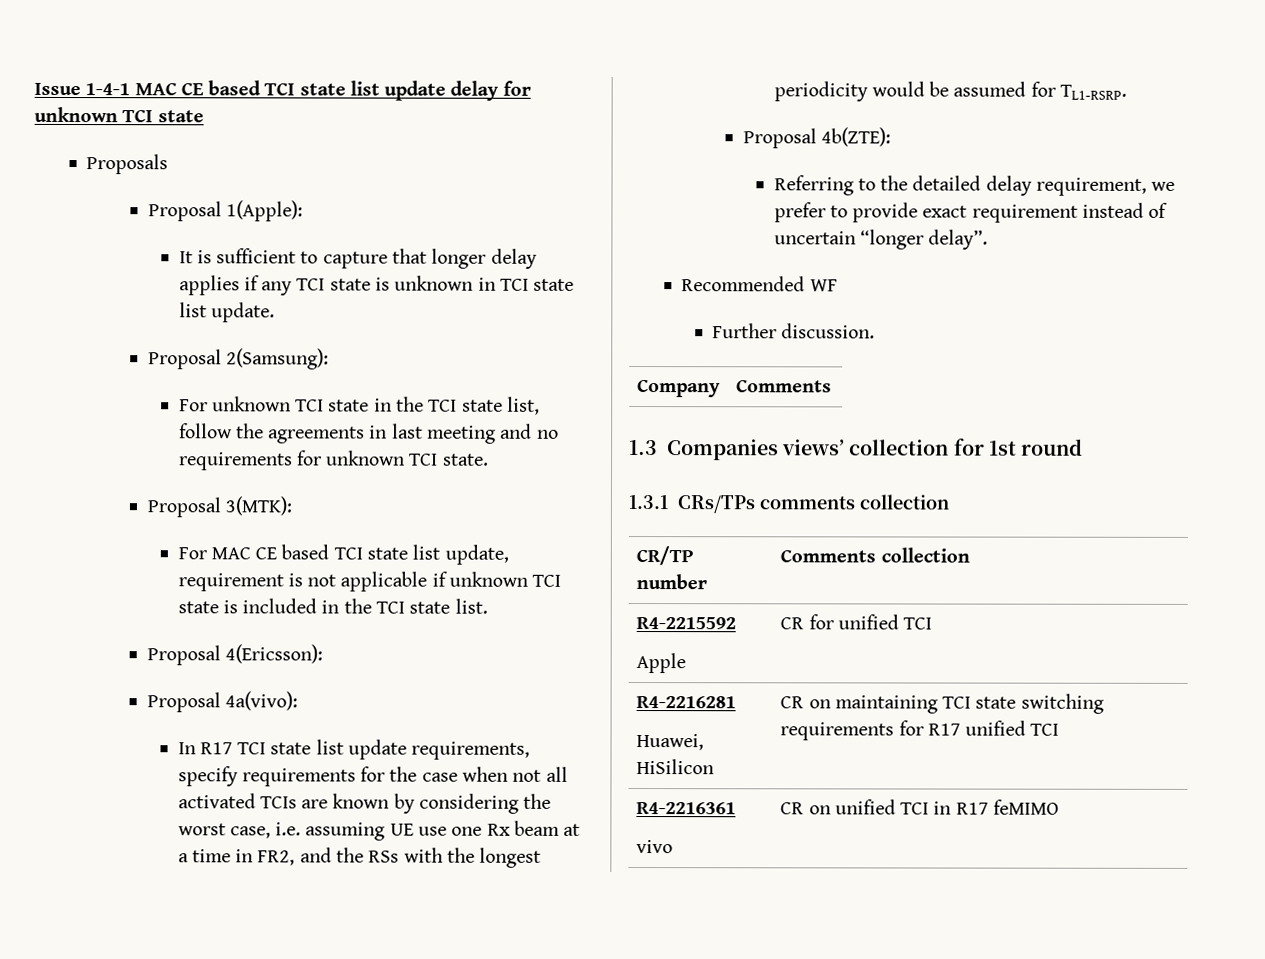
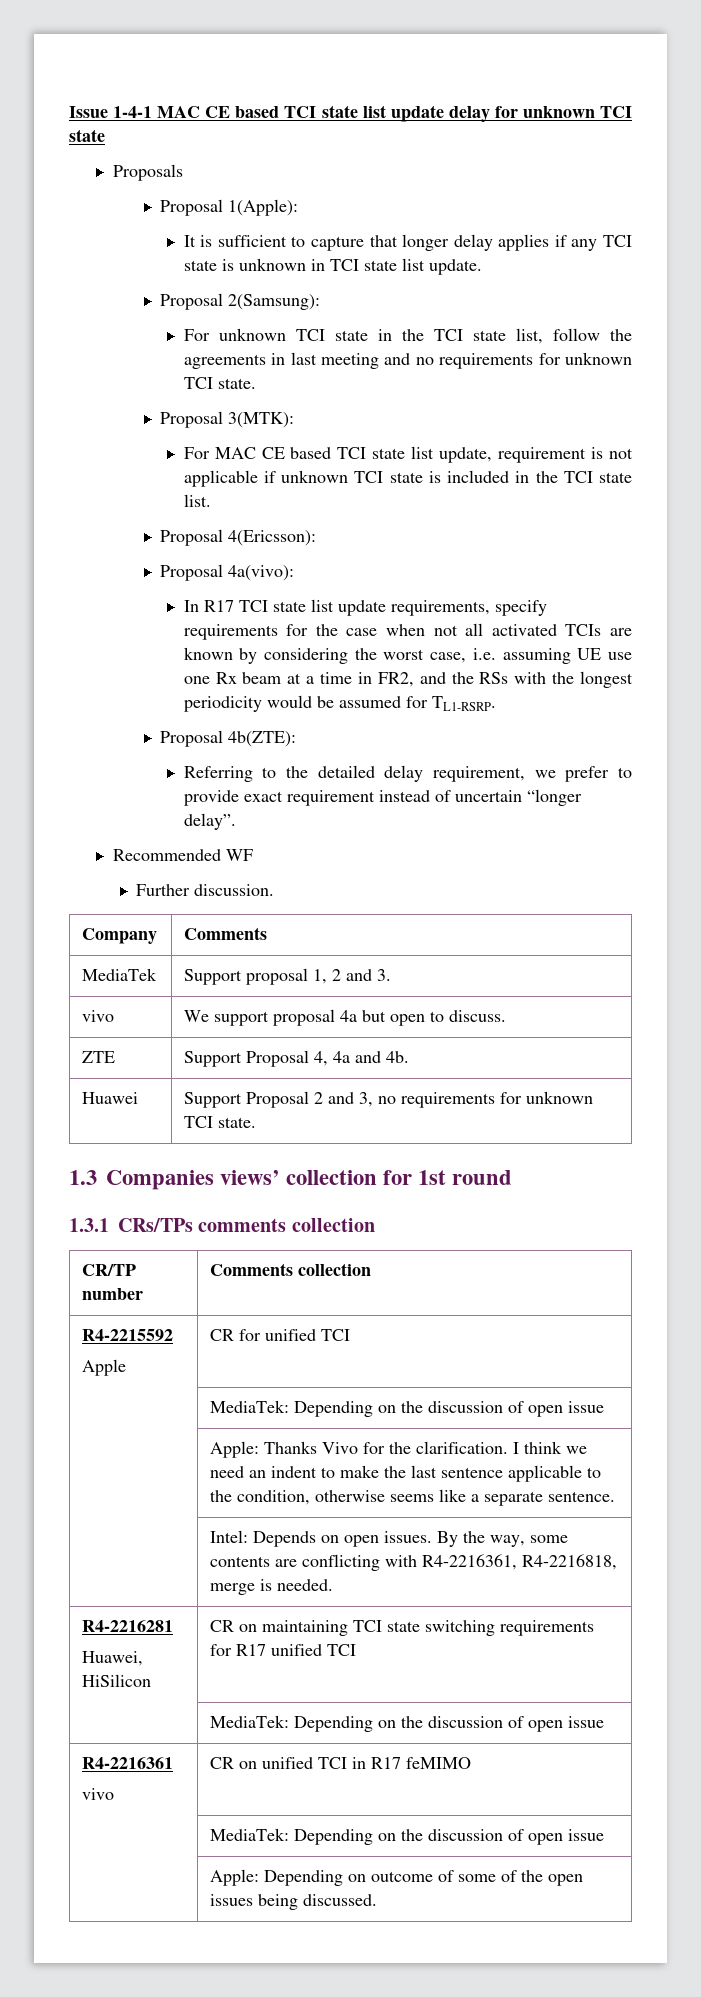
(833, 386) none -> [82,968,158,981] [184,968,392,985] [82,1010,115,1022] [184,1009,507,1026] [82,1051,116,1063] [184,1050,410,1067] [82,1092,139,1104] [184,1091,594,1108] [184,1116,257,1128] // MediaTek | Support proposal 1, 2 and 3. // vivo | We support proposal 4a but open to discuss. // ZTE | Support Proposal 4, 4a and 4b. // Huawei | Support Proposal 2 and 3, no requirements for unknown TCI state.
(933, 623) none -> [210,1400,605,1417] [210,1441,588,1458] [210,1465,602,1482] [210,1489,616,1506] [210,1530,569,1547] [210,1554,618,1571] [210,1579,334,1595] // | MediaTek: Depending on the discussion of open issue // | Apple: Thanks Vivo for the clarification. I think we need an indent to make the last sentence applicable to the condition, otherwise seems like a separate sentence. // | Intel: Depends on open issues. By the way, some contents are conflicting with R4-2216361, R4-2216818, merge is needed.
(1060, 729) none -> [210,1715,605,1732] // | MediaTek: Depending on the discussion of open issue
(1059, 807) none -> [210,1828,605,1845] [210,1869,584,1886] [210,1894,378,1910] // | MediaTek: Depending on the discussion of open issue // | Apple: Depending on outcome of some of the open issues being discussed.

